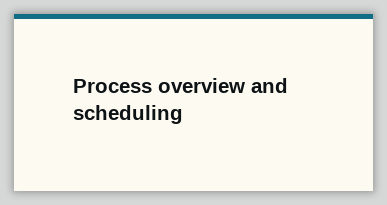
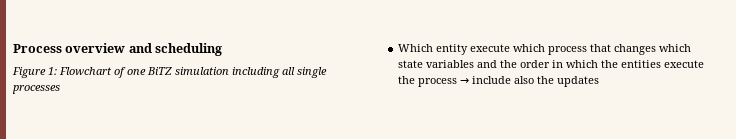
(183, 114) none -> [12,67,327,78] [12,85,60,94] [398,44,692,55] [398,60,705,68] [398,76,600,87] // Figure 1: Flowchart of one BiTZ simulation including all single processes // Which entity execute which process that changes which state variables and the order in which the entities execute the process → include also the updates

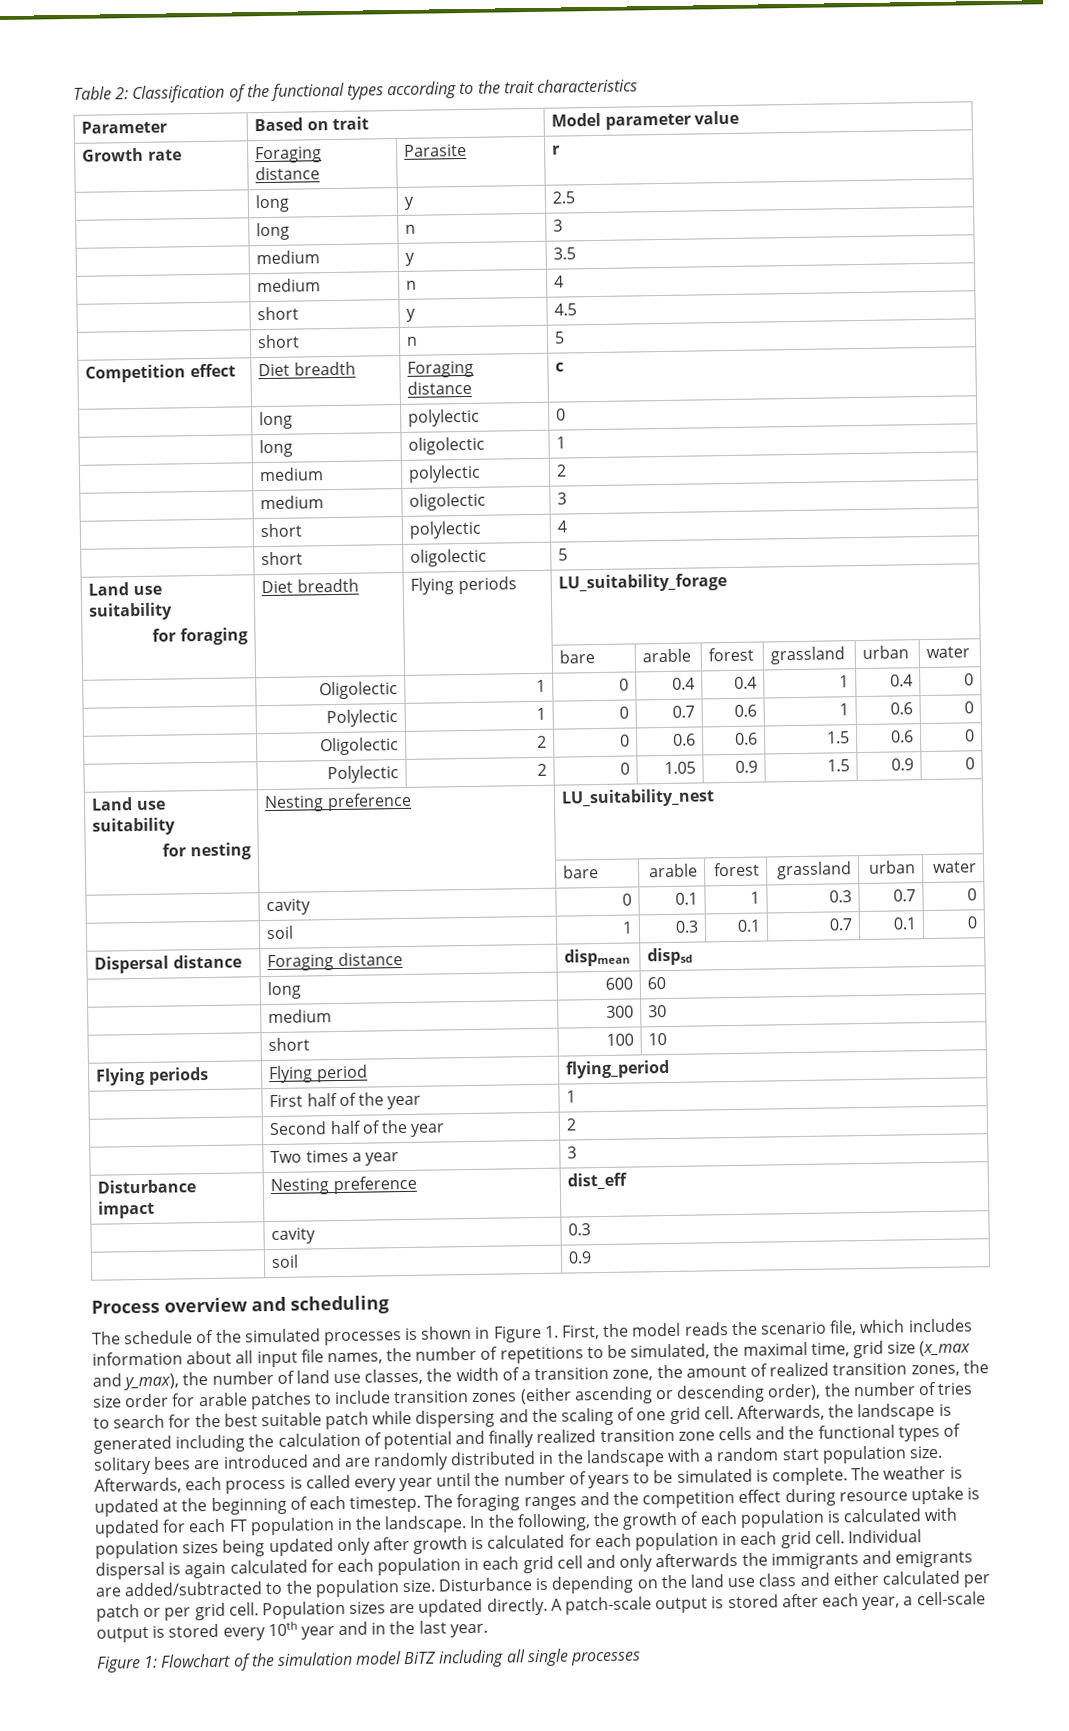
[13,43,223,56] Process overview and scheduling -> [73,78,639,104] [81,120,168,134] [254,116,369,132] [551,110,739,130] [82,147,182,162] [255,146,323,164] [255,166,321,181] [404,143,468,157] [552,145,561,155] [255,194,291,213] [404,196,416,210] [552,191,576,204] [256,222,291,241] [405,224,417,234] [553,219,564,232] [256,250,321,265] [405,252,416,266] [553,247,577,260] [257,278,322,293] [406,280,418,290] [554,275,565,288] [257,306,300,321] [406,308,417,322] [554,303,578,316] [257,334,301,349] [406,336,419,346] [554,331,566,344] [85,363,236,383] [258,361,356,377] [407,360,475,378] [407,380,473,395] [555,362,565,372] [259,411,294,430] [408,408,481,427] [556,408,567,421] [259,439,294,458] [408,436,486,455] [556,436,567,449] [259,467,325,482] [408,464,482,483] [556,464,568,477] [260,495,325,510] [409,492,487,511] [557,492,568,505] [260,523,303,538] [409,520,483,539] [557,520,568,533] [261,551,304,566] [410,548,488,567] [558,548,569,561] [88,582,162,596] [88,602,174,621] [152,627,248,646] [261,578,359,594] [410,576,517,595] [558,573,728,593] [559,650,596,664] [642,648,692,663] [708,647,755,662] [770,646,846,665] [862,645,910,659] [926,646,971,659] [318,681,398,700] [535,679,546,692] [618,678,629,691] [671,677,695,690] [733,676,757,689] [838,675,849,688] [889,674,913,687] [963,673,974,686] [325,709,398,728] [535,707,546,720] [618,706,629,719] [671,705,695,718] [733,704,757,717] [838,703,849,716] [889,702,913,715] [963,701,974,714] [319,737,399,756] [536,735,547,748] [619,734,630,747] [672,733,696,746] [734,732,758,745] [825,731,850,744] [889,730,914,743] [963,729,975,742] [326,765,399,784] [536,763,547,776] [619,762,630,775] [663,761,696,775] [734,760,758,773] [826,759,850,772] [890,758,914,771] [964,757,975,770] [91,797,166,811] [92,817,177,836] [162,842,251,861] [264,792,412,813] [561,788,716,808] [563,865,600,879] [647,863,698,878] [712,862,760,877] [775,861,852,880] [867,860,916,874] [931,861,977,873] [266,898,312,916] [621,893,632,906] [674,892,698,905] [749,891,760,904] [828,890,852,903] [892,889,916,902] [966,888,977,901] [266,925,295,940] [621,921,633,934] [674,920,699,933] [736,919,761,932] [828,918,853,931] [892,917,917,930] [966,916,978,929] [94,954,242,974] [267,952,403,972] [564,948,631,967] [647,947,694,966] [267,981,302,1000] [604,977,633,990] [647,977,667,990] [268,1009,333,1024] [605,1005,634,1018] [648,1005,668,1018] [268,1037,311,1052] [605,1033,634,1046] [648,1032,668,1046] [96,1066,209,1086] [269,1064,368,1084] [565,1059,671,1079] [269,1092,422,1110] [566,1090,577,1103] [269,1119,446,1137] [566,1118,578,1131] [270,1149,399,1166] [567,1146,578,1159] [97,1179,197,1194] [98,1200,156,1219] [270,1175,417,1196] [567,1172,628,1190] [271,1227,317,1245] [568,1223,592,1236] [271,1254,300,1269] [568,1251,593,1264] [91,1295,389,1315] [92,1318,973,1346] [92,1340,972,1368] [92,1360,989,1391] [93,1381,974,1410] [93,1402,952,1430] [93,1423,961,1454] [93,1445,943,1475] [94,1465,963,1494] [94,1486,981,1517] [94,1507,958,1538] [95,1529,922,1559] [95,1550,974,1580] [95,1570,992,1598] [96,1591,986,1622] [96,1620,488,1643] Table 2: Classification of the functional types according to the trait characteristics // Parameter | Based on trait | Model parameter value // Growth rate | Foraging distance | Parasite | r // | long | y | 2.5 // | long | n | 3 // | medium | y | 3.5 // | medium | n | 4 // | short | y | 4.5 // | short | n | 5 // Competition effect | Diet breadth | Foraging distance | c // | long | polylectic | 0 // | long | oligolectic | 1 // | medium | polylectic | 2 // | medium | oligolectic | 3 // | short | polylectic | 4 // | short | oligolectic | 5 // Land use suitability // for foraging | Diet breadth | Flying periods | LU_suitability_forage // | | | bare | arable | forest | grassland | urban | water // | Oligolectic | 1 | 0 | 0.4 | 0.4 | 1 | 0.4 | 0 // | Polylectic | 1 | 0 | 0.7 | 0.6 | 1 | 0.6 | 0 // | Oligolectic | 2 | 0 | 0.6 | 0.6 | 1.5 | 0.6 | 0 // | Polylectic | 2 | 0 | 1.05 | 0.9 | 1.5 | 0.9 | 0 // Land use suitability // for nesting | Nesting preference | LU_suitability_nest // | | bare | arable | forest | grassland | urban | water // | cavity | 0 | 0.1 | 1 | 0.3 | 0.7 | 0 // | soil | 1 | 0.3 | 0.1 | 0.7 | 0.1 | 0 // Dispersal distance | Foraging distance | dispmean | dispsd // | long | 600 | 60 // | medium | 300 | 30 // | short | 100 | 10 // Flying periods | Flying period | flying_period // | First half of the year | 1 // | Second half of the year | 2 // | Two times a year | 3 // Disturbance impact | Nesting preference | dist_eff // | cavity | 0.3 // | soil | 0.9 // Process overview and scheduling // The schedule of the simulated processes is shown in Figure 1. First, the model reads the scenario file, which includes information about all input file names, the number of repetitions to be simulated, the maximal time, grid size (x_max and y_max), the number of land use classes, the width of a transition zone, the amount of realized transition zones, the size order for arable patches to include transition zones (either ascending or descending order), the number of tries to search for the best suitable patch while dispersing and the scaling of one grid cell. Afterwards, the landscape is generated including the calculation of potential and finally realized transition zone cells and the functional types of solitary bees are introduced and are randomly distributed in the landscape with a random start population size. Afterwards, each process is called every year until the number of years to be simulated is complete. The weather is updated at the beginning of each timestep. The foraging ranges and the competition effect during resource uptake is updated for each FT population in the landscape. In the following, the growth of each population is calculated with population sizes being updated only after growth is calculated for each population in each grid cell. Individual dispersal is again calculated for each population in each grid cell and only afterwards the immigrants and emigrants are added/subtracted to the population size. Disturbance is depending on the land use class and either calculated per patch or per grid cell. Population sizes are updated directly. A patch-scale output is stored after each year, a cell-scale output is stored every 10th year and in the last year.
[127,67,229,75] one BiTZ simulation -> [250,1651,438,1667] the simulation model BiTZ
[398,44,692,55] [398,60,705,68] [398,76,600,87] // Which entity execute which process that changes which state variables and the order in which the entities execute the process → include also the updates -> (642, 1658) none

